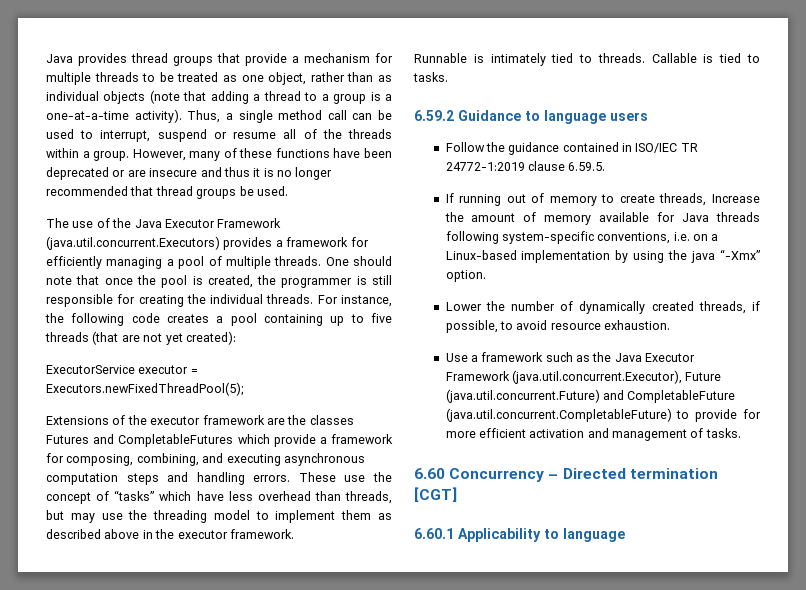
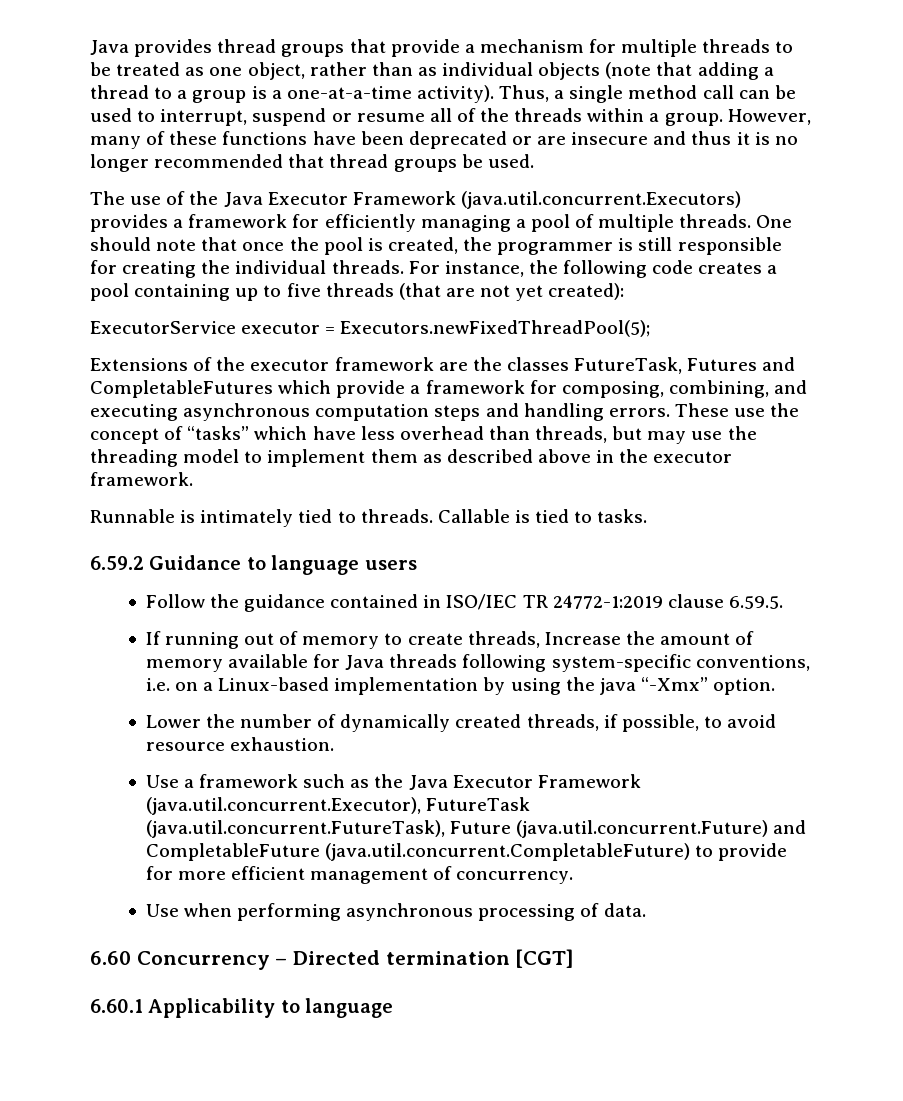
(354, 420) none -> [574,357,683,374] FutureTask,
(682, 377) none -> [425,797,530,811] [145,820,445,838] FutureTask (java.util.concurrent.FutureTask),
[529,428,741,441] activation and management of tasks. -> [310,866,574,884] [145,903,646,921] management of concurrency. // Use when performing asynchronous processing of data.

